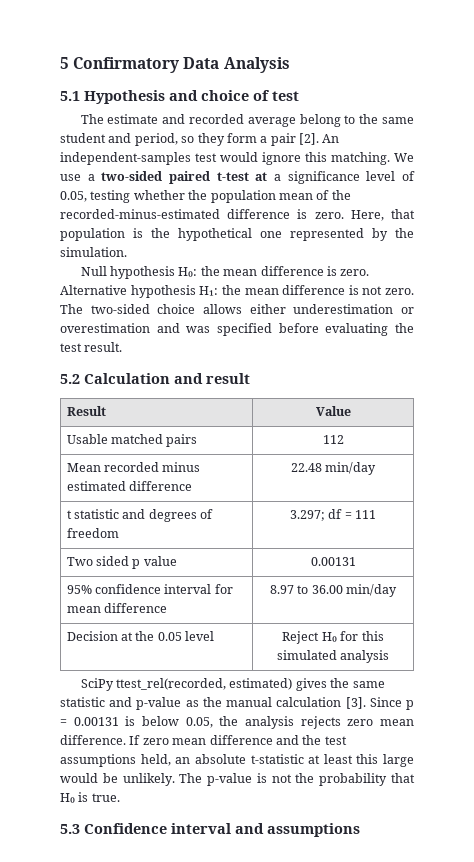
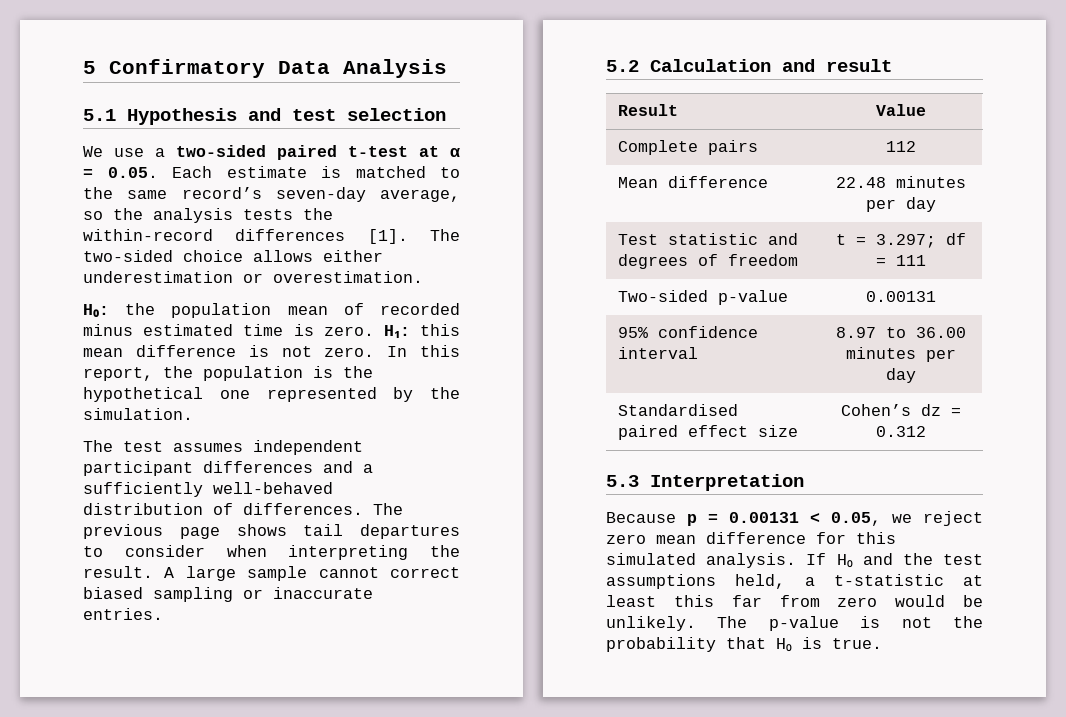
[201,90,299,101] [80,114,414,127] [60,133,340,146] [60,152,390,165] choice of test // The estimate and recorded average belong to the same student and period, so they form a pair [2]. An independent-samples test would ignore this matching. -> [292,108,446,121] test selection //
[274,171,415,184] [60,190,351,203] [60,209,415,221] a significance level of 0.05, testing whether the population mean of the recorded-minus-estimated difference is zero. Here, that -> [450,148,460,157] [83,166,460,178] [83,187,460,202] [83,208,333,223] [83,229,460,244] [83,250,383,262] [83,271,423,283] [83,303,460,318] [83,324,460,338] [83,345,460,357] [83,366,193,381] α = 0.05. Each estimate is matched to the same record’s seven-day average, so the analysis tests the within-record differences [1]. The two-sided choice allows either underestimation or overestimation. // H₀: the population mean of recorded minus estimated time is zero. H₁: this mean difference is not zero. In this report, the
[80,266,370,279] [60,285,414,298] [60,304,414,314] [60,323,414,336] [60,342,123,352] Null hypothesis H₀: the mean difference is zero. Alternative hypothesis H₁: the mean difference is not zero. The two-sided choice allows either underestimation or overestimation and was specified before evaluating the test result. -> [83,440,363,455] [83,461,373,476] [83,482,333,497] [83,503,403,515] [83,524,460,539] [83,545,460,560] [83,566,460,581] [83,587,373,602] [83,608,163,620] The test assumes independent participant differences and a sufficiently well-behaved distribution of differences. The previous page shows tail departures to consider when interpreting the result. A large sample cannot correct biased sampling or inaccurate entries.
[66,434,163,444] Usable matched -> [618,140,699,155] Complete
[103,462,201,472] [66,481,126,491] recorded minus estimated -> (659, 182) none
[325,462,377,475] [66,510,72,519] min/day // t -> [896,176,966,188] [866,197,936,212] [618,234,659,245] minutes per day // Test
(119, 533) none -> [836,234,866,245] t =
[66,556,177,569] Two sided p value -> [618,290,789,305] Two-sided p-value
[214,584,233,594] [66,603,167,613] for mean difference -> (699, 353) none
[346,584,398,597] [66,631,215,641] [282,631,384,644] [276,650,390,663] [80,678,385,691] [60,697,415,710] [60,716,414,729] [60,735,273,745] min/day // Decision at the 0.05 level | Reject H₀ for this simulated analysis // SciPy ttest_rel(recorded, estimated) gives the same statistic and p-value as the manual calculation [3]. Since p = 0.00131 is below 0.05, the analysis rejects zero mean difference. If zero mean difference -> [846,347,956,362] [886,368,916,383] [618,404,739,416] [618,425,799,440] [841,404,961,416] [876,426,926,437] [606,474,804,491] [606,511,983,526] [606,532,896,544] [606,553,853,568] minutes per day // Standardised paired effect size | Cohen’s dz = 0.312 // 5.3 Interpretation // Because p = 0.00131 < 0.05, we reject zero mean difference for this simulated analysis. If H₀
[175,754,246,764] an absolute -> [804,577,815,586] a
[383,754,414,767] large -> [731,595,878,607] far from zero
[60,823,360,837] // 5.3 Confidence interval and assumptions -> (882, 643) none

